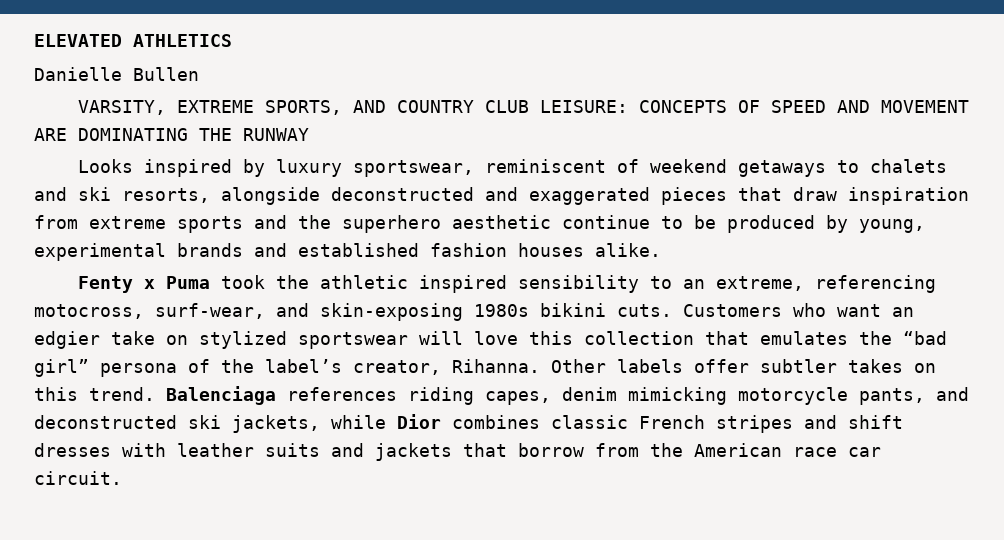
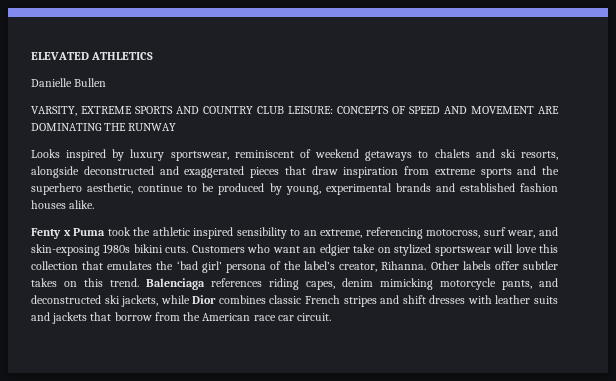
[264,100,342,115] SPORTS, -> [135,106,173,114] SPORTS
[452,215,551,229] aesthetic -> [87,183,134,194] aesthetic,
[155,303,265,319] surf-wear, -> [483,227,536,238] surf wear,
[903,331,947,345] [34,359,89,377] “bad girl” -> [176,261,222,273] ‘bad girl’

